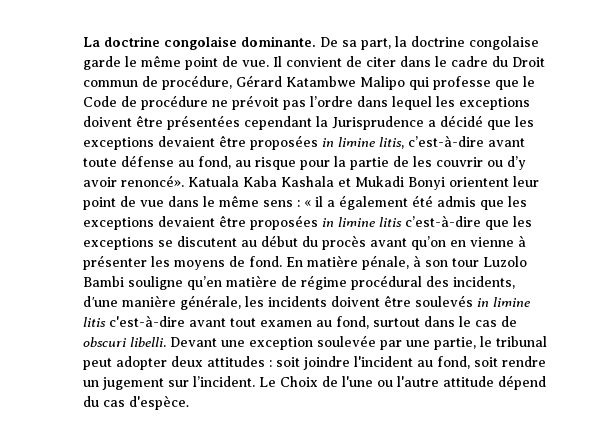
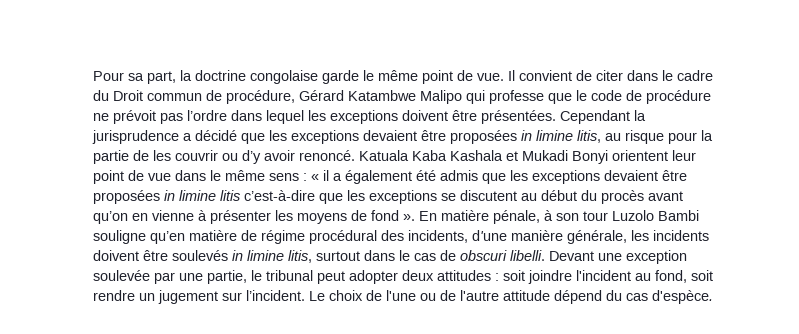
[83,36,339,50] La doctrine congolaise dominante. De -> [93,71,125,81] Pour
[83,96,118,107] Code -> [591,90,623,101] code
[167,115,425,130] présentées cependant la Jurisprudence -> [481,110,647,124] [92,130,180,144] présentées. Cependant la jurisprudence
[408,135,526,147] [83,155,232,169] c’est-à-dire avant toute défense au fond, -> (602, 136) none
[121,175,185,187] renoncé». -> [299,150,356,161] renoncé.
[249,256,283,267] fond. -> [371,210,416,221] fond ».
[83,315,370,329] litis c'est-à-dire avant tout examen au fond, -> [288,250,313,263] litis,
[280,376,319,387] Choix -> [329,290,364,301] choix
(394, 383) none -> [440,290,457,301] de

